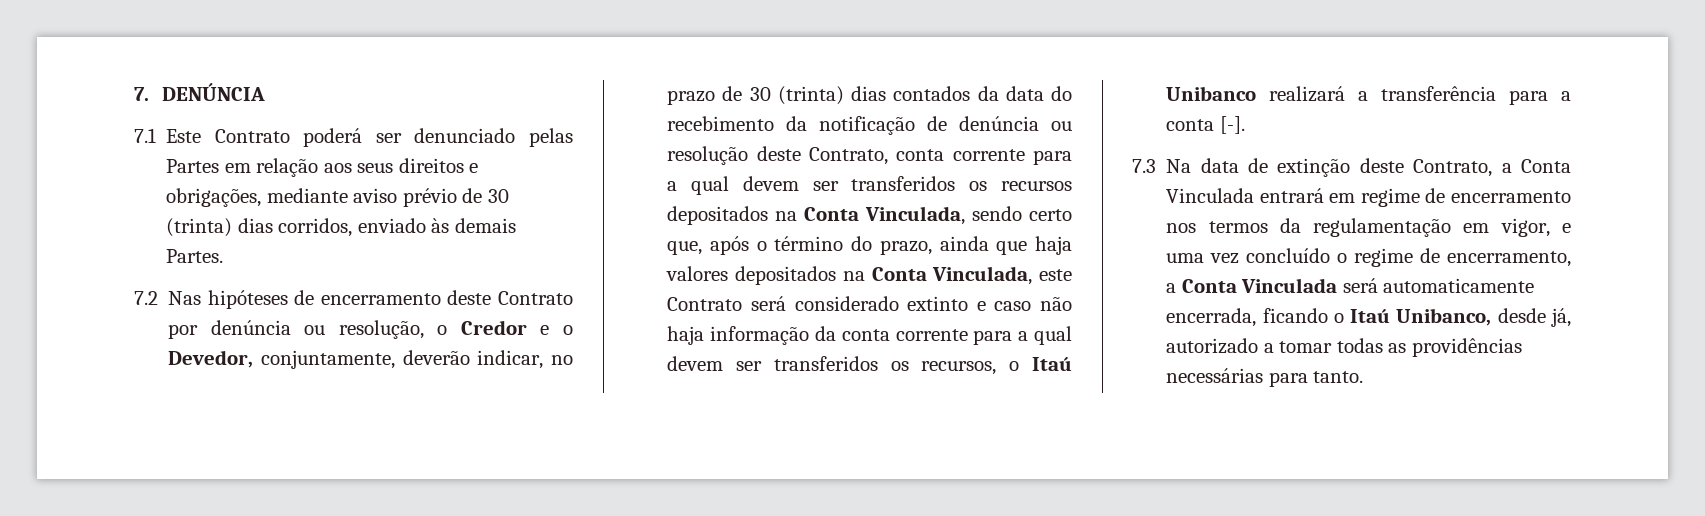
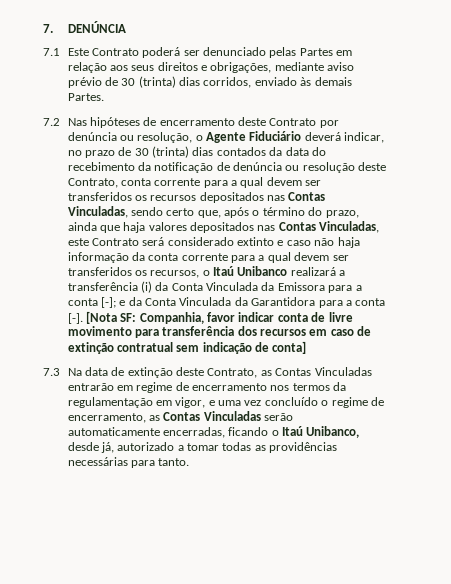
[460,320,573,335] [168,350,470,369] Credor e o Devedor, conjuntamente, deverão -> [206,131,341,143] Agente Fiduciário deverá
[775,206,966,225] na Conta Vinculada, -> [267,192,326,201] [67,206,128,218] nas Contas Vinculadas,
[842,266,1033,285] na Conta Vinculada, -> [257,221,380,233] nas Contas Vinculadas,
[1509,90,1571,105] [1166,116,1245,134] para a conta [-]. -> [140,281,362,293] [67,297,386,308] [67,311,353,324] [67,326,372,338] [67,341,307,354] (i) da Conta Vinculada da Emissora para a conta [-]; e da Conta Vinculada da Garantidora para a conta [-]. [Nota SF: Companhia, favor indicar conta de livre movimento para transferência dos recursos em caso de extinção contratual sem indicação de conta]
[1501,159,1571,173] [1166,188,1324,203] a Conta Vinculada entrará -> [260,367,372,376] [67,383,114,391] as Contas Vinculadas entrarão
[1166,278,1535,293] [1166,308,1257,327] a Conta Vinculada será automaticamente encerrada, -> [148,411,294,421] [67,427,225,438] as Contas Vinculadas serão automaticamente encerradas,

